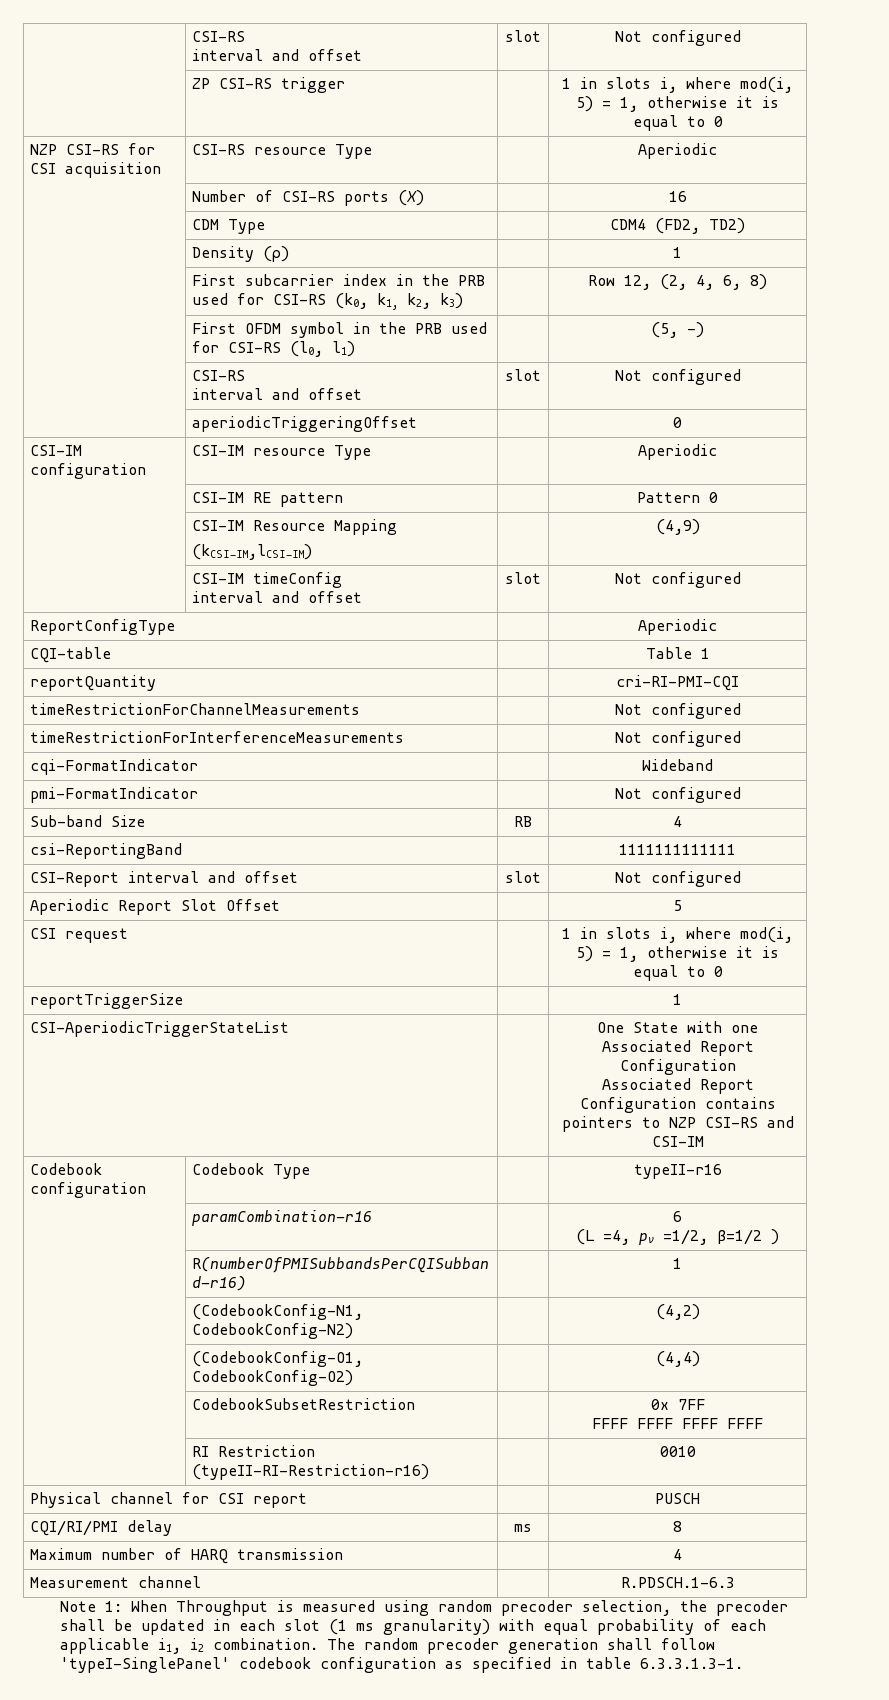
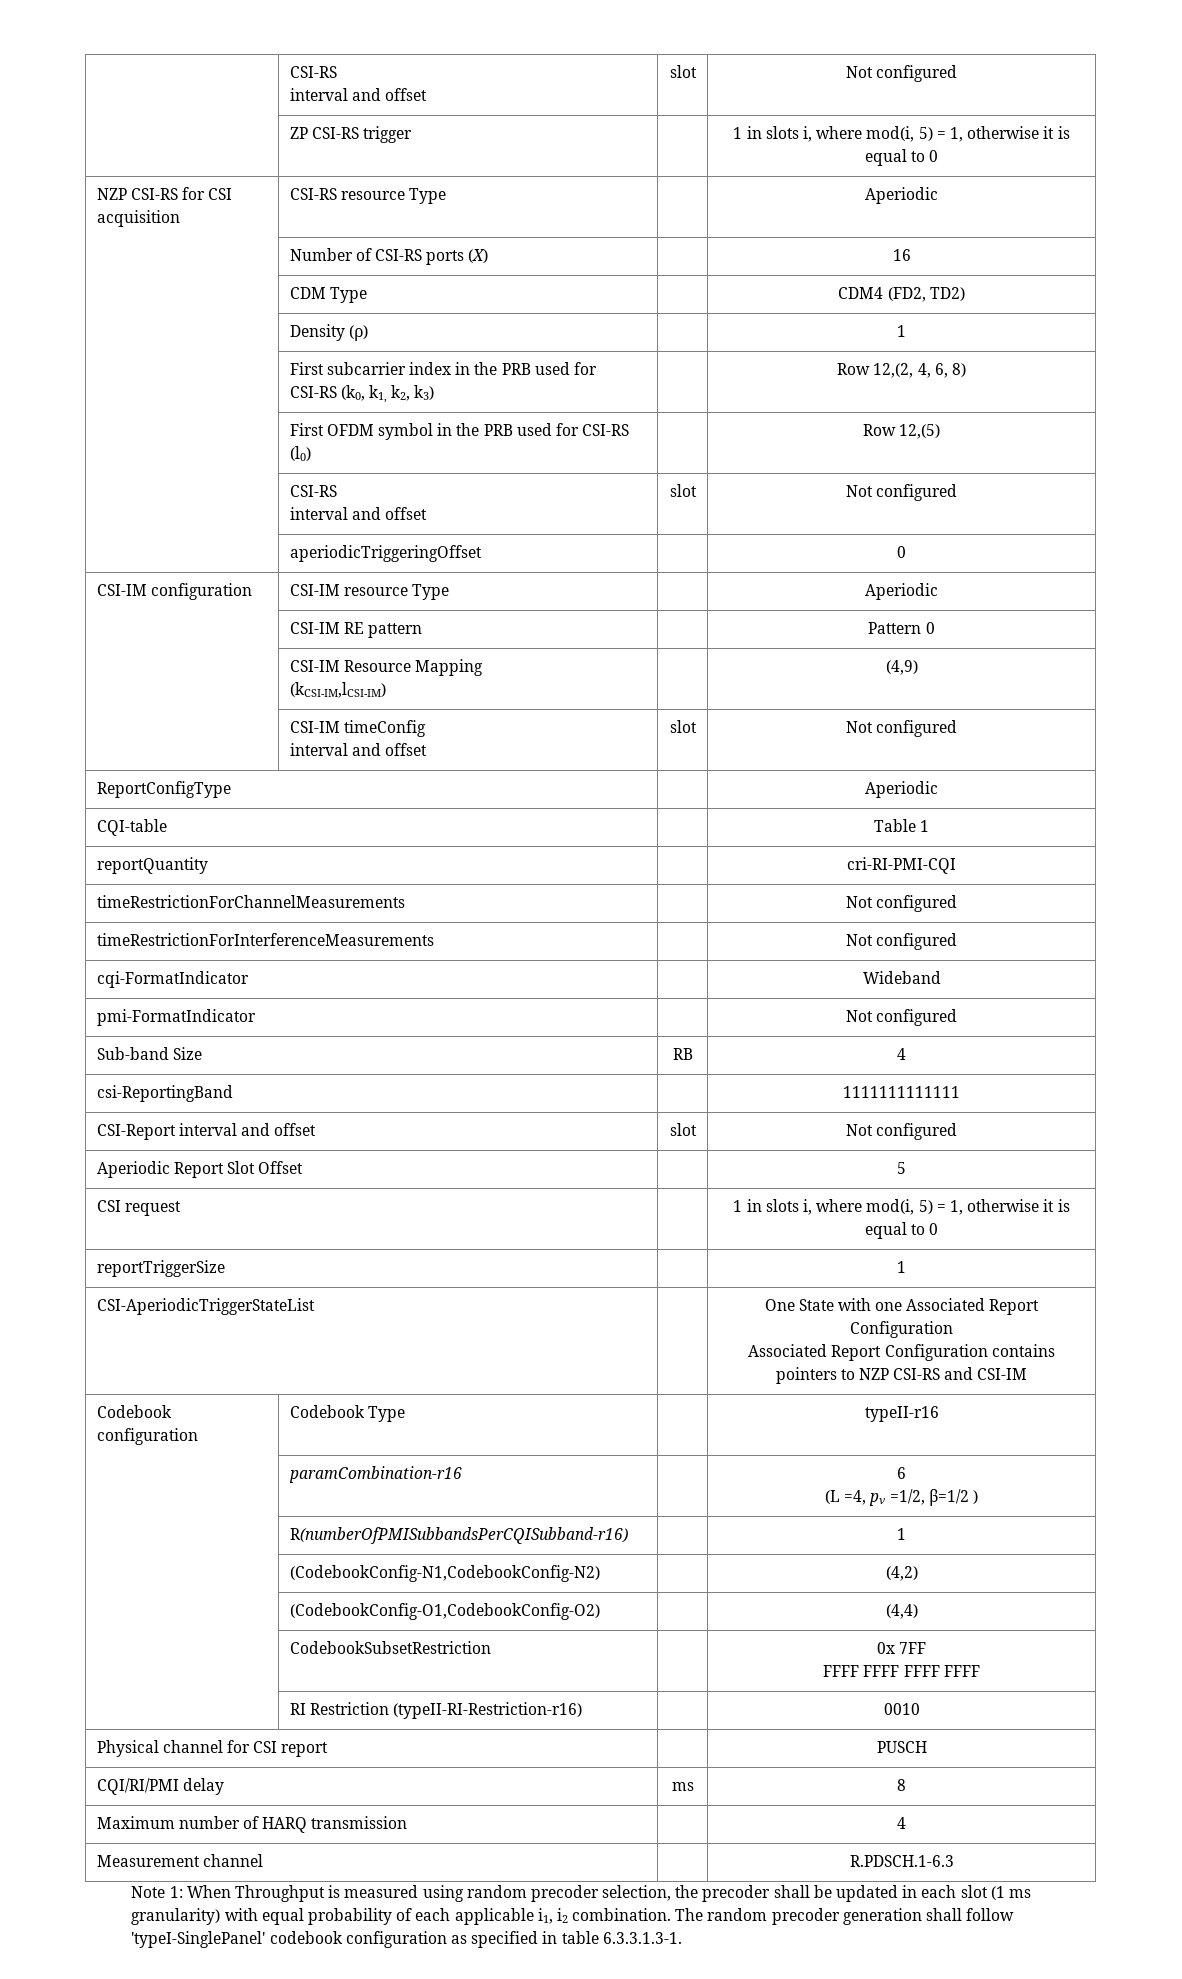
[624,274,687,290] 12, (2, -> [873,363,914,378] 12,(2,
[290,341,356,357] [651,322,704,338] (l0, l1) | | (5, -) -> [289,446,311,461] [862,424,941,439] (l0) | | Row 12,(5)

